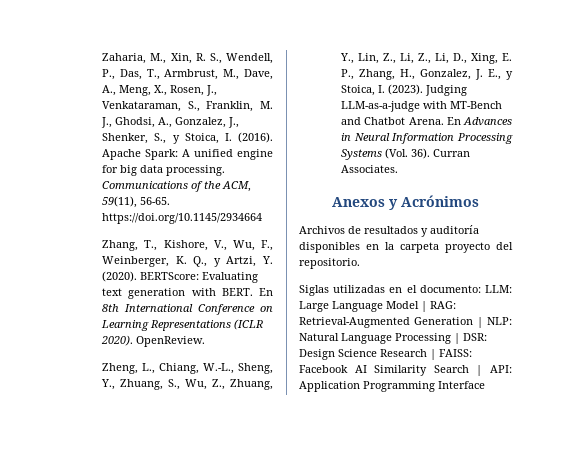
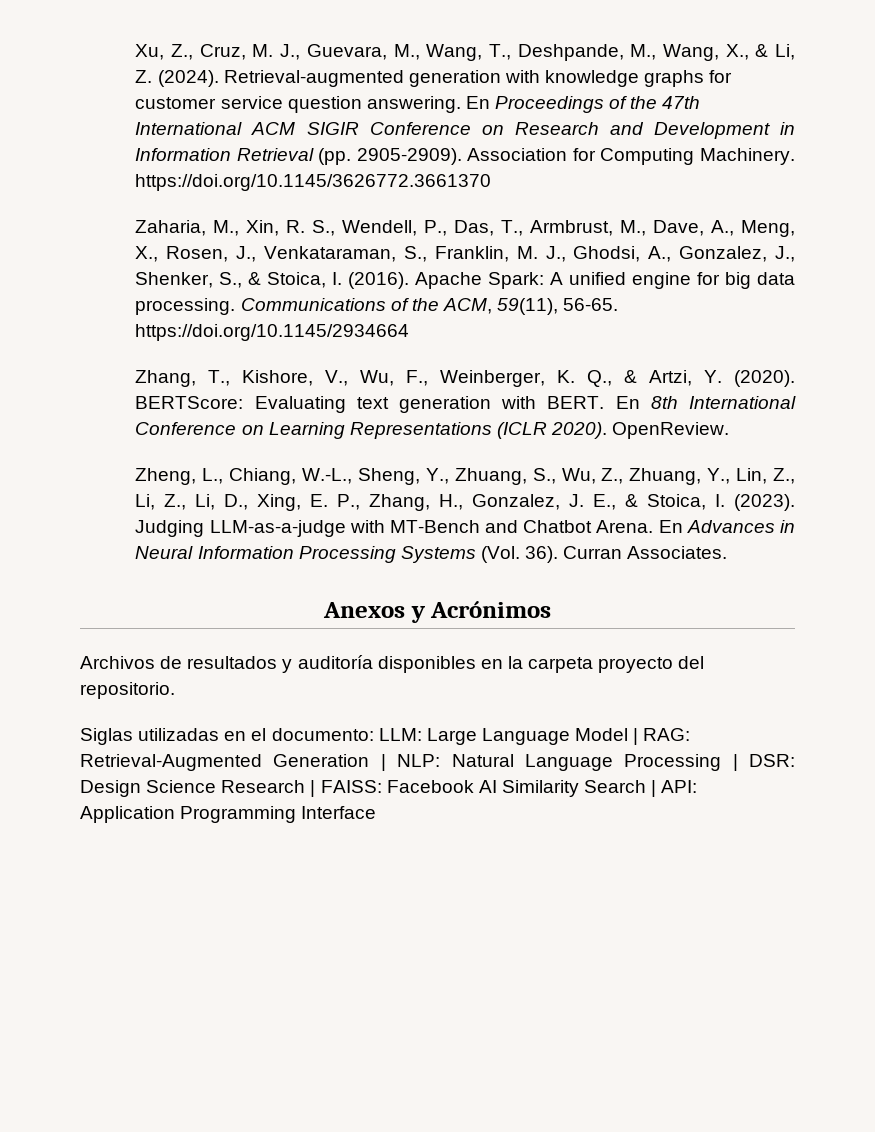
(102, 58) none -> [135,44,796,61] [135,70,733,87] [135,96,701,113] [135,122,795,139] [135,148,796,165] [135,174,492,191] Xu, Z., Cruz, M. J., Guevara, M., Wang, T., Deshpande, M., Wang, X., & Li, Z. (2024). Retrieval-augmented generation with knowledge graphs for customer service question answering. En Proceedings of the 47th International ACM SIGIR Conference on Research and Development in Information Retrieval (pp. 2905-2909). Association for Computing Machinery. https://doi.org/10.1145/3626772.3661370 //
[172,135,180,144] y -> [248,272,262,285] &
[213,258,221,267] y -> [624,370,638,383] &
[506,71,513,80] y -> [625,494,639,507] &

